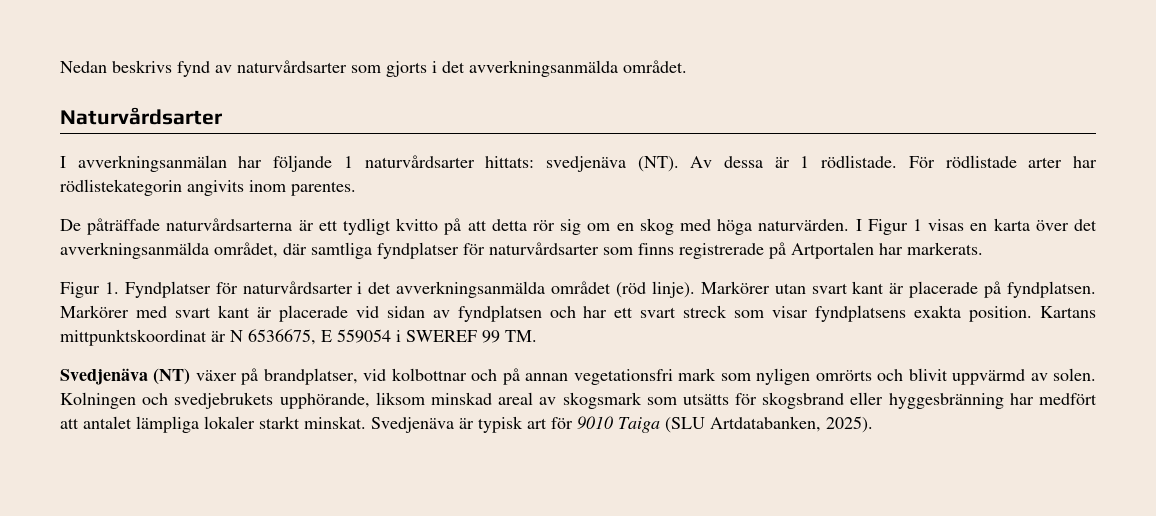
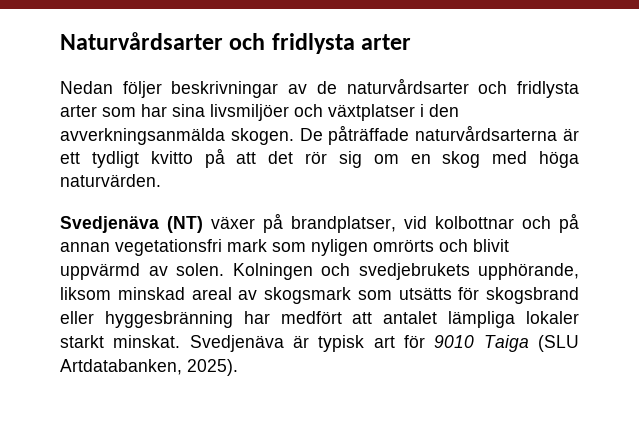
[60,60,687,77] [60,107,222,125] [60,155,1098,172] [60,179,356,196] Nedan beskrivs fynd av naturvårdsarter som gjorts i det avverkningsanmälda området. // Naturvårdsarter // I avverkningsanmälan har följande 1 naturvårdsarter hittats: svedjenäva (NT). Av dessa är 1 rödlistade. För rödlistade arter har rödlistekategorin angivits inom parentes. // -> [60,32,412,54] [60,78,579,98] [60,104,459,121] [60,128,294,145] Naturvårdsarter och fridlysta arter // Nedan följer beskrivningar av de naturvårdsarter och fridlysta arter som har sina livsmiljöer och växtplatser i den avverkningsanmälda skogen.
[491,219,527,231] detta -> [268,151,294,164] det
[855,218,1098,235] [60,242,983,259] [60,281,1097,298] [60,305,1097,322] [60,329,537,346] I Figur 1 visas en karta över det avverkningsanmälda området, där samtliga fyndplatser för naturvårdsarter som finns registrerade på Artportalen har markerats. // Figur 1. Fyndplatser för naturvårdsarter i det avverkningsanmälda området (röd linje). Markörer utan svart kant är placerade på fyndplatsen. Markörer med svart kant är placerade vid sidan av fyndplatsen och har ett svart streck som visar fyndplatsens exakta position. Kartans mittpunktskoordinat är N 6536675, E 559054 i SWEREF 99 TM. -> (161, 180) none

